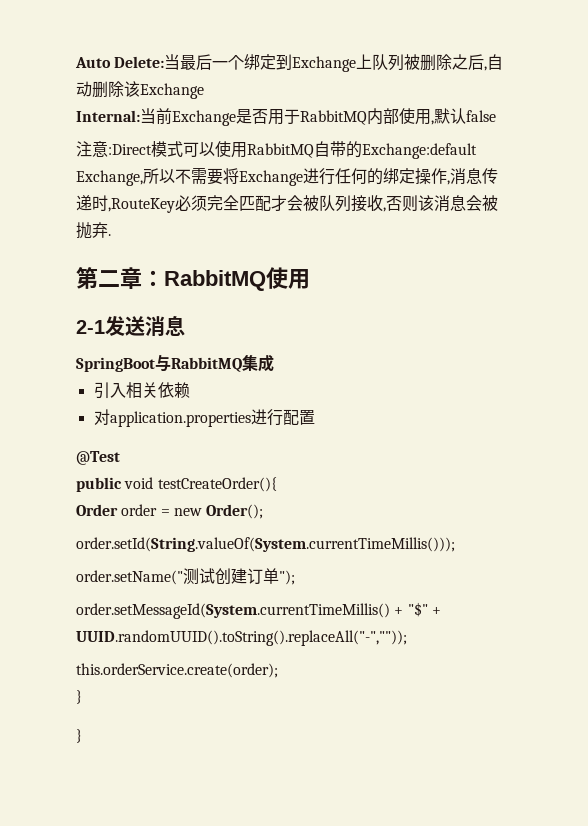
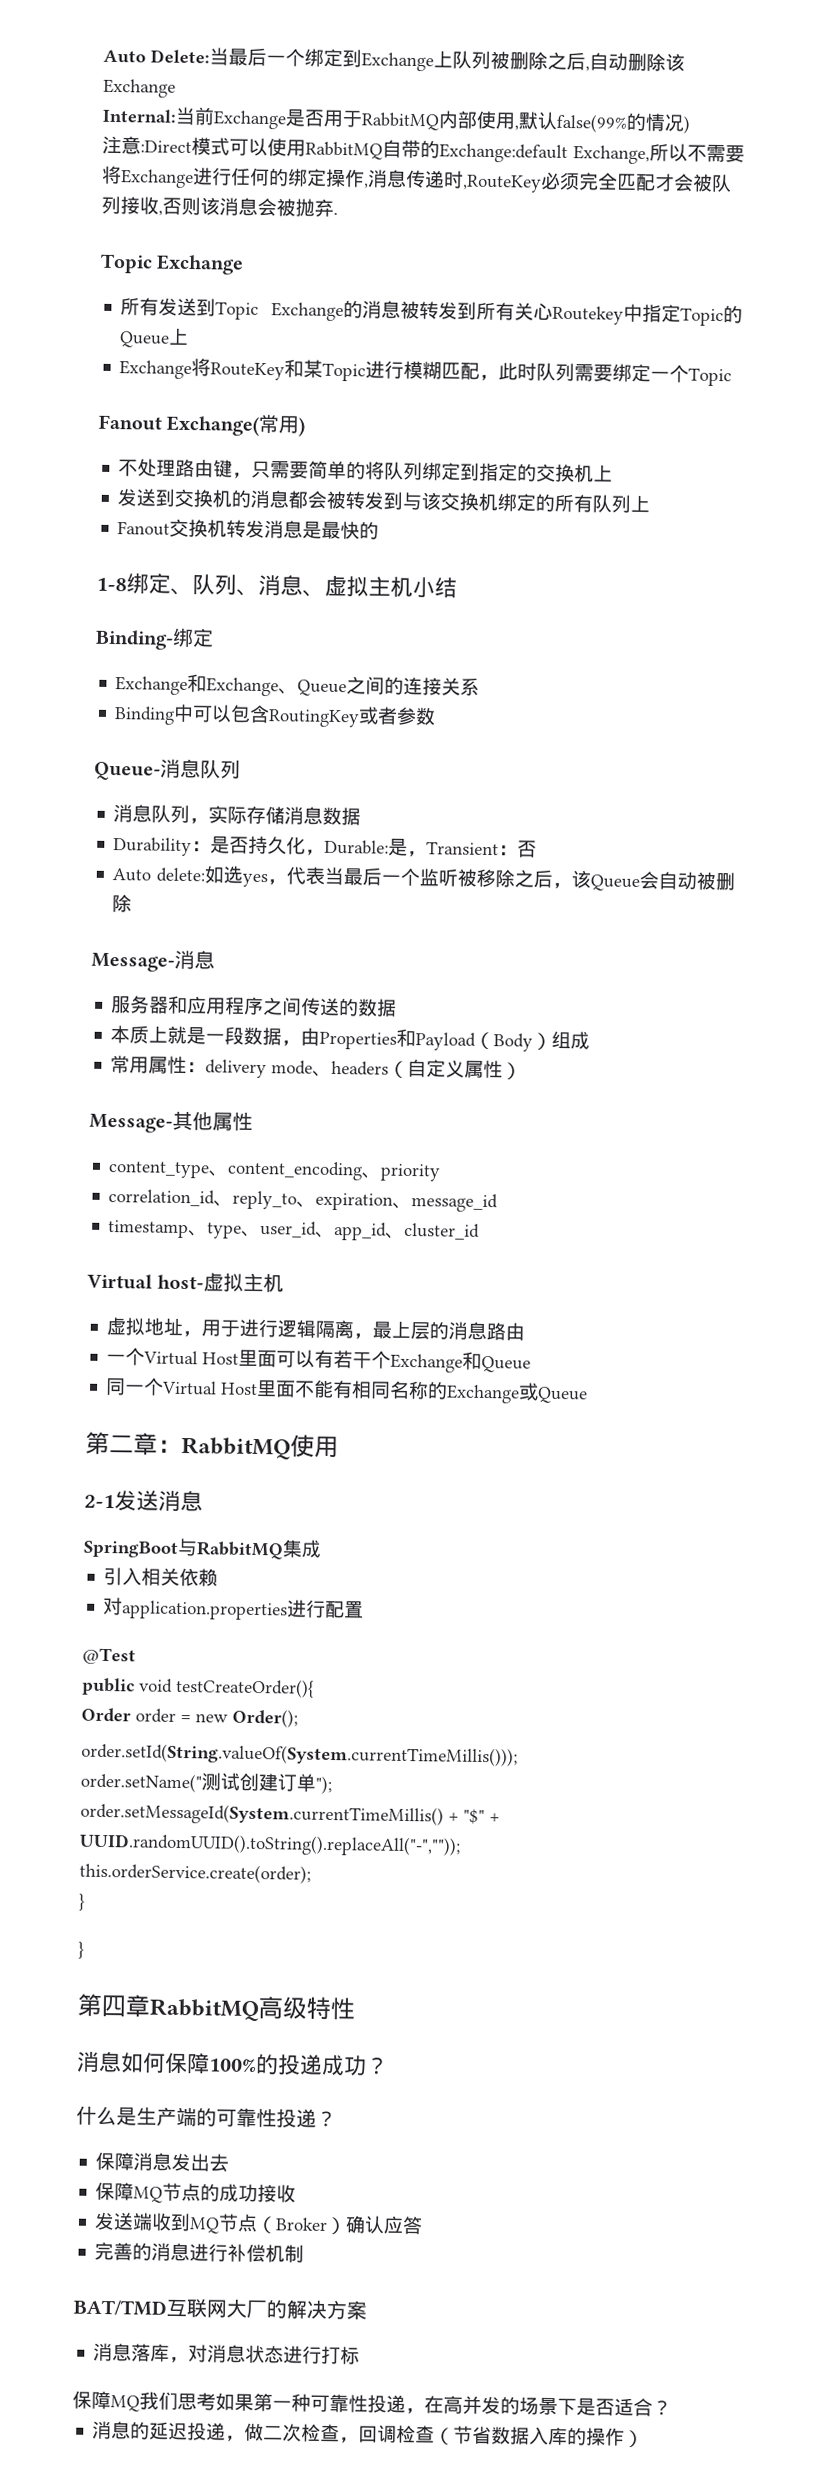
[466,110,496,122] false -> [556,112,690,134] false(99%的情况)
(111, 235) none -> [100,253,245,275] [120,297,743,327] [119,327,190,348] [119,358,733,387] [98,413,306,437] [118,458,614,483] [117,488,651,513] [117,518,380,540] [96,573,457,598] [95,627,214,650] [115,674,481,697] [114,703,437,728] [94,758,241,781] [113,804,362,826] [113,835,538,858] [112,865,735,892] [112,894,133,913] [91,949,215,972] [111,995,398,1017] [110,1025,591,1052] [110,1055,523,1080] [89,1110,253,1133] [108,1160,442,1182] [108,1189,499,1213] [108,1220,481,1241] [87,1272,285,1293] [106,1317,526,1341] [106,1347,532,1373] [105,1377,589,1404] // Topic Exchange // 所有发送到Topic Exchange的消息被转发到所有关心Routekey中指定Topic的Queue上 // Exchange将RouteKey和某Topic进行模糊匹配，此时队列需要绑定一个Topic // Fanout Exchange(常用) // 不处理路由键，只需要简单的将队列绑定到指定的交换机上 // 发送到交换机的消息都会被转发到与该交换机绑定的所有队列上 // Fanout交换机转发消息是最快的 // 1-8绑定、队列、消息、虚拟主机小结 // Binding-绑定 // Exchange和Exchange、Queue之间的连接关系 // Binding中可以包含RoutingKey或者参数 // Queue-消息队列 // 消息队列，实际存储消息数据 // Durability：是否持久化，Durable:是，Transient：否 // Auto delete:如选yes，代表当最后一个监听被移除之后，该Queue会自动被删除 // Message-消息 // 服务器和应用程序之间传送的数据 // 本质上就是一段数据，由Properties和Payload（Body）组成 // 常用属性：delivery mode、headers（自定义属性） // Message-其他属性 // content_type、content_encoding、priority // correlation_id、reply_to、expiration、message_id // timestamp、type、user_id、app_id、cluster_id // Virtual host-虚拟主机 // 虚拟地址，用于进行逻辑隔离，最上层的消息路由 // 一个Virtual Host里面可以有若干个Exchange和Queue // 同一个Virtual Host里面不能有相同名称的Exchange或Queue
(82, 736) none -> [77,1993,355,2022] [76,2050,389,2076] [76,2105,337,2128] [95,2151,230,2172] [95,2181,297,2203] [94,2211,424,2235] [94,2241,305,2263] [73,2298,367,2320] [93,2342,361,2365] [72,2390,672,2417] [92,2420,645,2448] // 第四章RabbitMQ高级特性 // 消息如何保障100%的投递成功？ // 什么是生产端的可靠性投递？ // 保障消息发出去 // 保障MQ节点的成功接收 // 发送端收到MQ节点（Broker）确认应答 // 完善的消息进行补偿机制 // BAT/TMD互联网大厂的解决方案 // 消息落库，对消息状态进行打标 // 保障MQ我们思考如果第一种可靠性投递，在高并发的场景下是否适合？ // 消息的延迟投递，做二次检查，回调检查（节省数据入库的操作）

